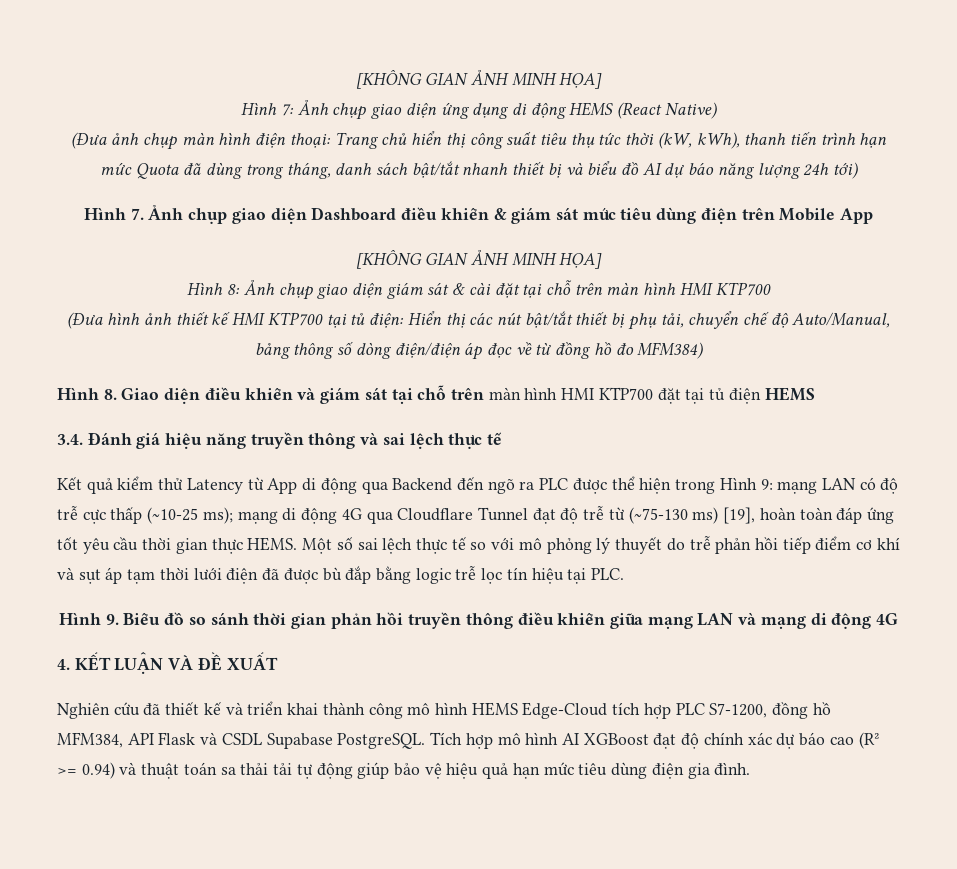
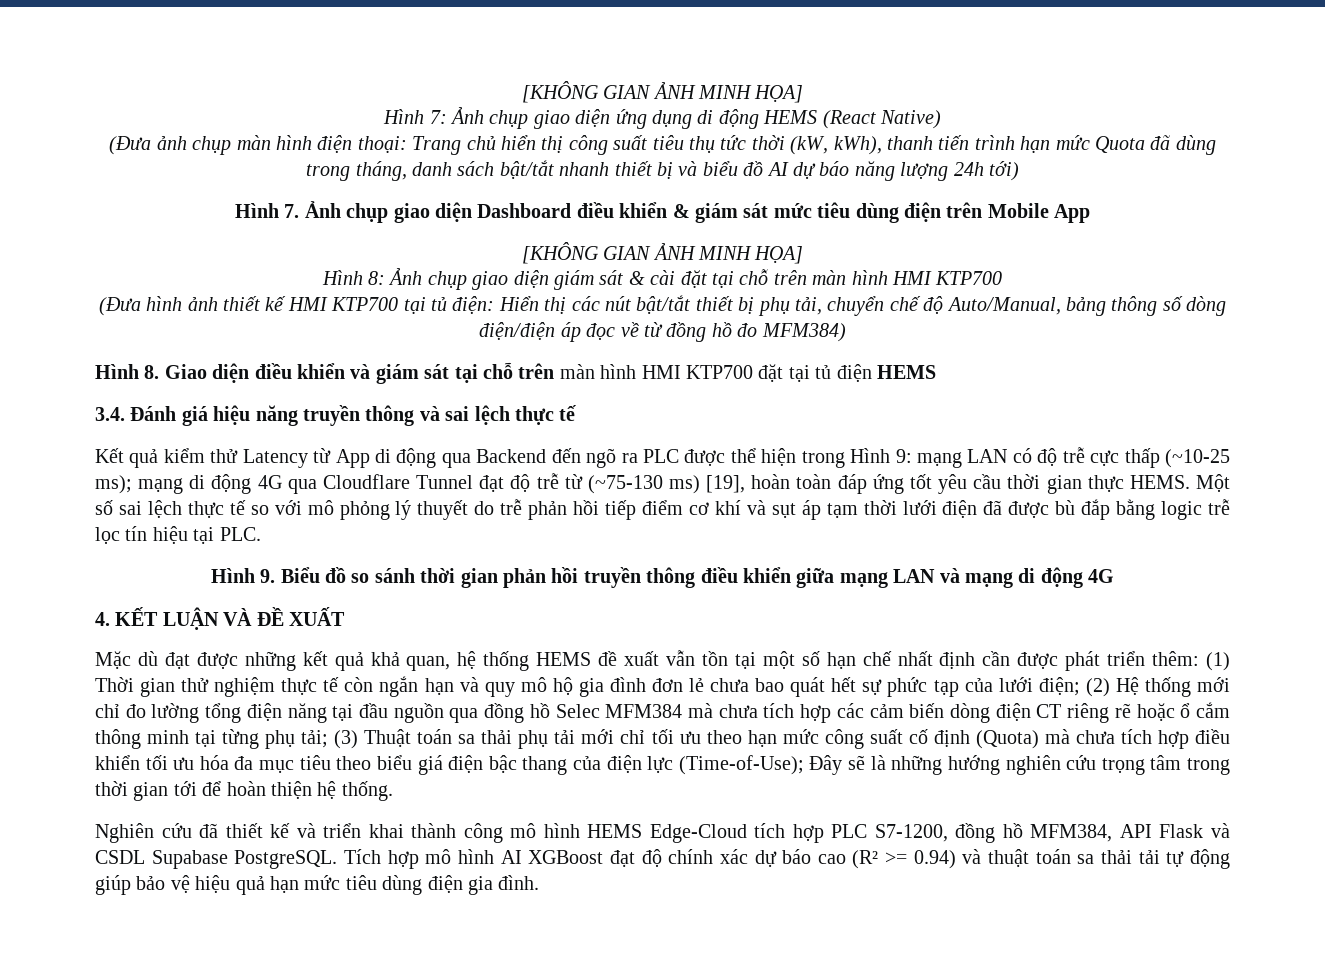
(278, 661) none -> [95,650,1230,671] [95,676,1231,697] [95,702,1230,723] [95,729,1231,749] [95,755,1231,775] [95,781,393,801] // Mặc dù đạt được những kết quả khả quan, hệ thống HEMS đề xuất vẫn tồn tại một số hạn chế nhất định cần được phát triển thêm: (1) Thời gian thử nghiệm thực tế còn ngắn hạn và quy mô hộ gia đình đơn lẻ chưa bao quát hết sự phức tạp của lưới điện; (2) Hệ thống mới chỉ đo lường tổng điện năng tại đầu nguồn qua đồng hồ Selec MFM384 mà chưa tích hợp các cảm biến dòng điện CT riêng rẽ hoặc ổ cắm thông minh tại từng phụ tải; (3) Thuật toán sa thải phụ tải mới chỉ tối ưu theo hạn mức công suất cố định (Quota) mà chưa tích hợp điều khiển tối ưu hóa đa mục tiêu theo biểu giá điện bậc thang của điện lực (Time-of-Use); Đây sẽ là những hướng nghiên cứu trọng tâm trong thời gian tới để hoàn thiện hệ thống.

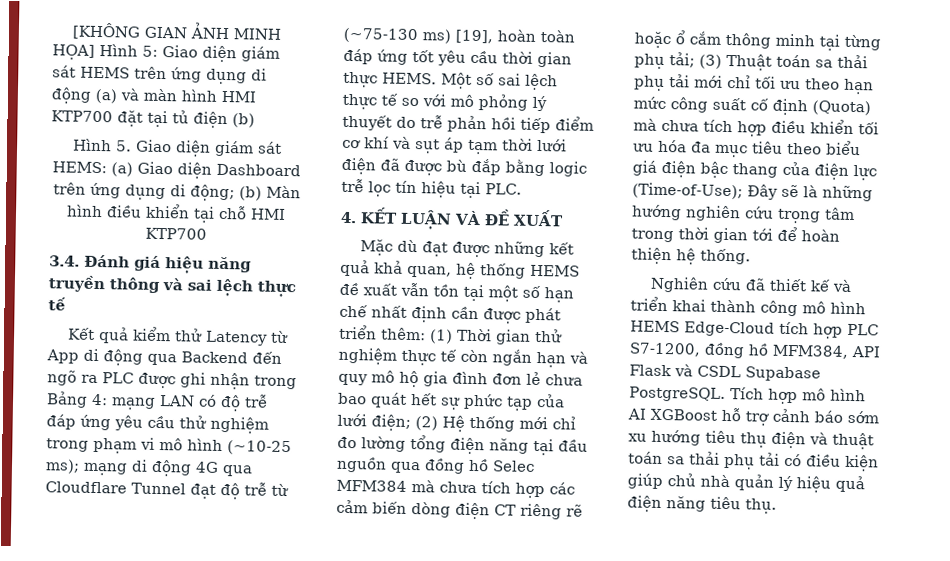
[521,81,804,103] [383,107,941,129] [109,135,1216,155] [306,160,1019,181] [234,201,1091,223] [521,242,804,264] [321,268,1003,290] [98,295,1227,316] [479,322,846,342] [95,362,555,384] [KHÔNG GIAN ẢNH MINH HỌA] // Hình 7: Ảnh chụp giao diện ứng dụng di động HEMS (React Native) // (Đưa ảnh chụp màn hình điện thoại: Trang chủ hiển thị công suất tiêu thụ tức thời (kW, kWh), thanh tiến trình hạn mức Quota đã dùng trong tháng, danh sách bật/tắt nhanh thiết bị và biểu đồ AI dự báo năng lượng 24h tới) // Hình 7. Ảnh chụp giao diện Dashboard điều khiển & giám sát mức tiêu dùng điện trên Mobile App // [KHÔNG GIAN ẢNH MINH HỌA] // Hình 8: Ảnh chụp giao diện giám sát & cài đặt tại chỗ trên màn hình HMI KTP700 // (Đưa hình ảnh thiết kế HMI KTP700 tại tủ điện: Hiển thị các nút bật/tắt thiết bị phụ tải, chuyển chế độ Auto/Manual, bảng thông số dòng điện/điện áp đọc về từ đồng hồ đo MFM384) // Hình 8. Giao diện điều khiển và giám sát tại chỗ trên -> [71,22,281,40] [52,44,280,63] [52,65,267,85] [51,87,140,104] [KHÔNG GIAN ẢNH MINH HỌA] Hình 5: Giao diện giám sát HEMS trên ứng dụng di động (a) và
[876,365,936,379] HEMS -> [232,113,255,128] [73,138,282,157] [52,161,301,179] [52,182,301,202] [66,203,286,223] [144,227,207,240] (b) // Hình 5. Giao diện giám sát HEMS: (a) Giao diện Dashboard trên ứng dụng di động; (b) Màn hình điều khiển tại chỗ HMI KTP700
[730,448,912,468] thể hiện trong Hình 9: -> [180,372,297,390] [46,391,108,408] ghi nhận trong Bảng 4:
[1090,448,1160,468] cực thấp -> [46,414,269,434] [46,437,223,454] đáp ứng yêu cầu thử nghiệm trong phạm vi mô hình
[210,567,1115,588] // Hình 9. Biểu đồ so sánh thời gian phản hồi truyền thông điều khiển giữa mạng LAN và mạng di động 4G -> (522, 189) none
[609,849,956,869] đạt độ chính xác dự báo cao (R² >= 0.94) -> [721,407,879,426] [628,429,806,449] hỗ trợ cảnh báo sớm xu hướng tiêu thụ điện
[1138,849,1231,869] [95,875,540,895] tải tự động giúp bảo vệ hiệu quả hạn mức tiêu dùng điện gia đình. -> [724,452,879,472] [627,473,865,493] [627,495,777,514] phụ tải có điều kiện giúp chủ nhà quản lý hiệu quả điện năng tiêu thụ.

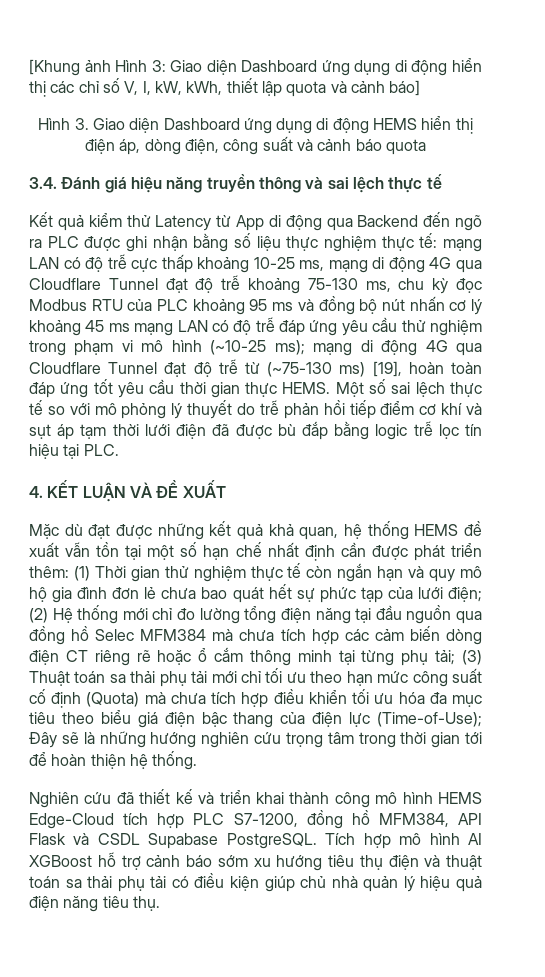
[71,22,281,40] [52,44,280,63] [52,65,267,85] [51,87,256,104] [51,110,255,129] [73,138,282,157] [52,161,301,179] [52,182,301,202] [66,203,286,223] [144,227,207,240] [KHÔNG GIAN ẢNH MINH HỌA] Hình 5: Giao diện giám sát HEMS trên ứng dụng di động (a) và màn hình HMI KTP700 đặt tại tủ điện (b) // Hình 5. Giao diện giám sát HEMS: (a) Giao diện Dashboard trên ứng dụng di động; (b) Màn hình điều khiển tại chỗ HMI KTP700 -> [29,58,483,76] [29,78,421,97] [38,116,473,134] [85,136,426,155] [Khung ảnh Hình 3: Giao diện Dashboard ứng dụng di động hiển thị các chỉ số V, I, kW, kWh, thiết lập quota và cảnh báo] // Hình 3. Giao diện Dashboard ứng dụng di động HEMS hiển thị điện áp, dòng điện, công suất và cảnh báo quota
[254,375,297,390] [46,391,108,408] trong Bảng 4: -> [193,233,483,252] [29,254,483,273] [29,275,483,294] [29,296,482,315] [29,320,130,336] bằng số liệu thực nghiệm thực tế: mạng LAN có độ trễ cực thấp khoảng 10-25 ms, mạng di động 4G qua Cloudflare Tunnel đạt độ trễ khoảng 75-130 ms, chu kỳ đọc Modbus RTU của PLC khoảng 95 ms và đồng bộ nút nhấn cơ lý khoảng 45 ms

